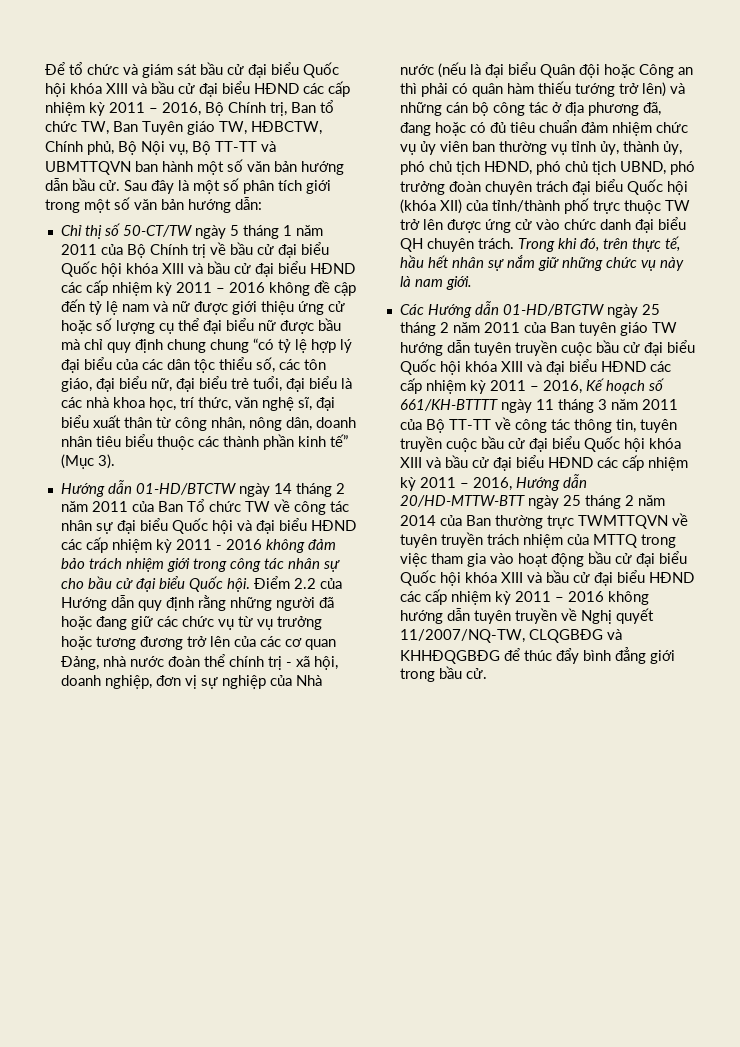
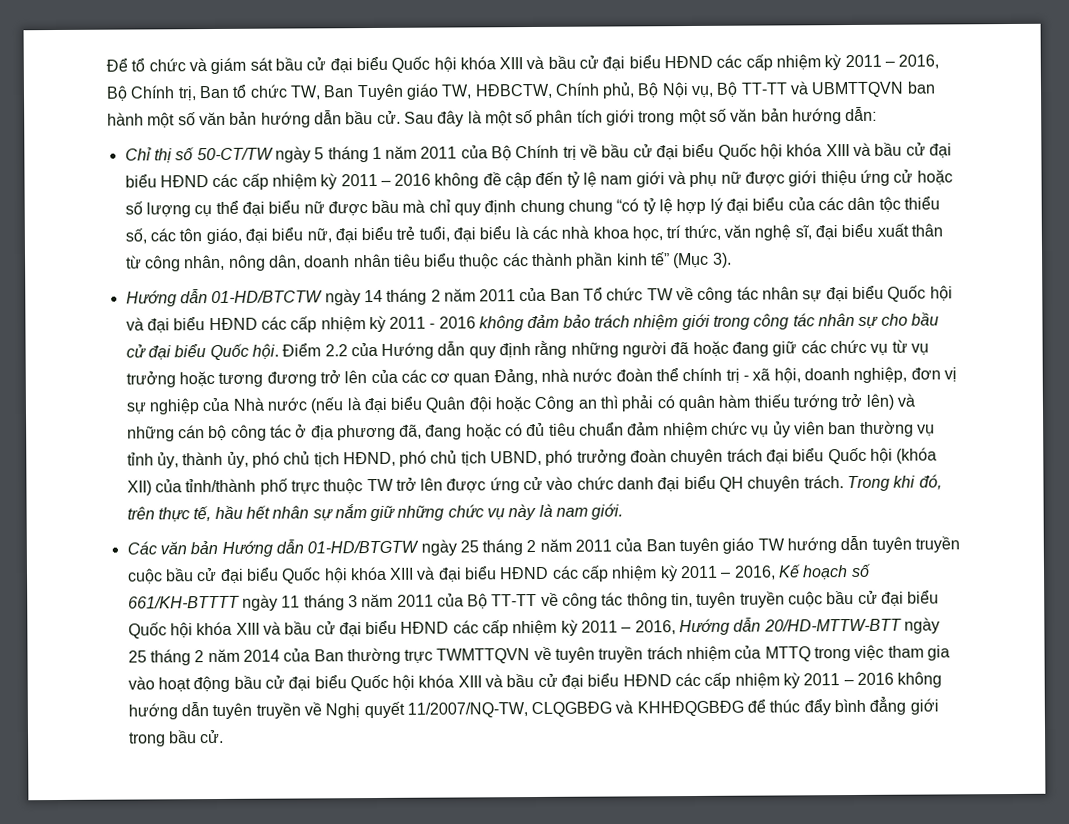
[152,301,168,312] và -> [635,171,718,188] giới và phụ
(424, 309) none -> [159,540,219,555] văn bản

